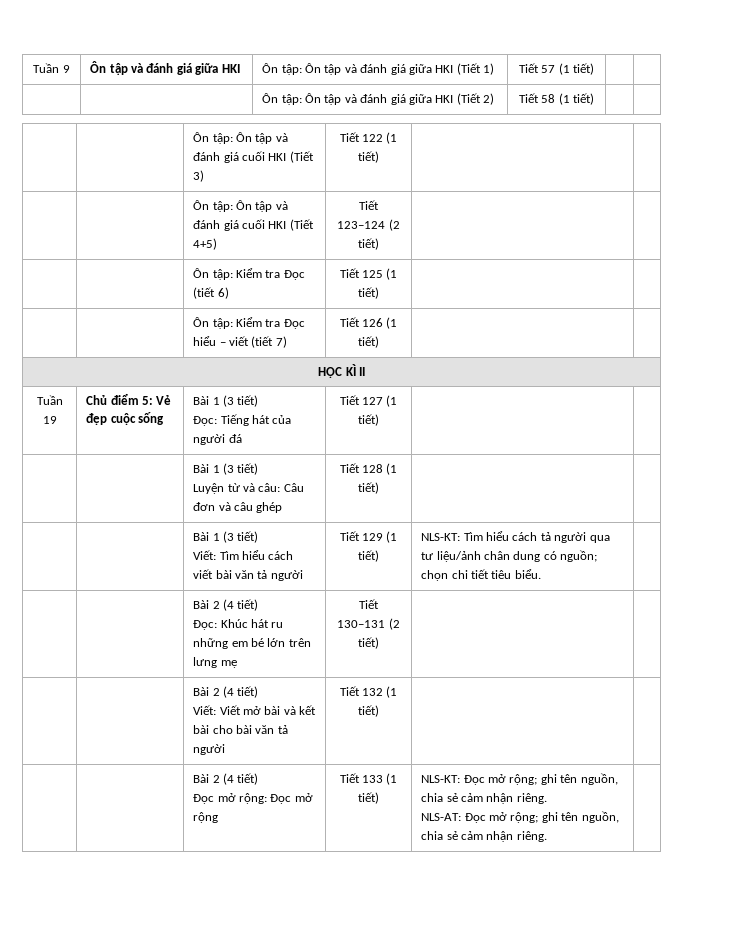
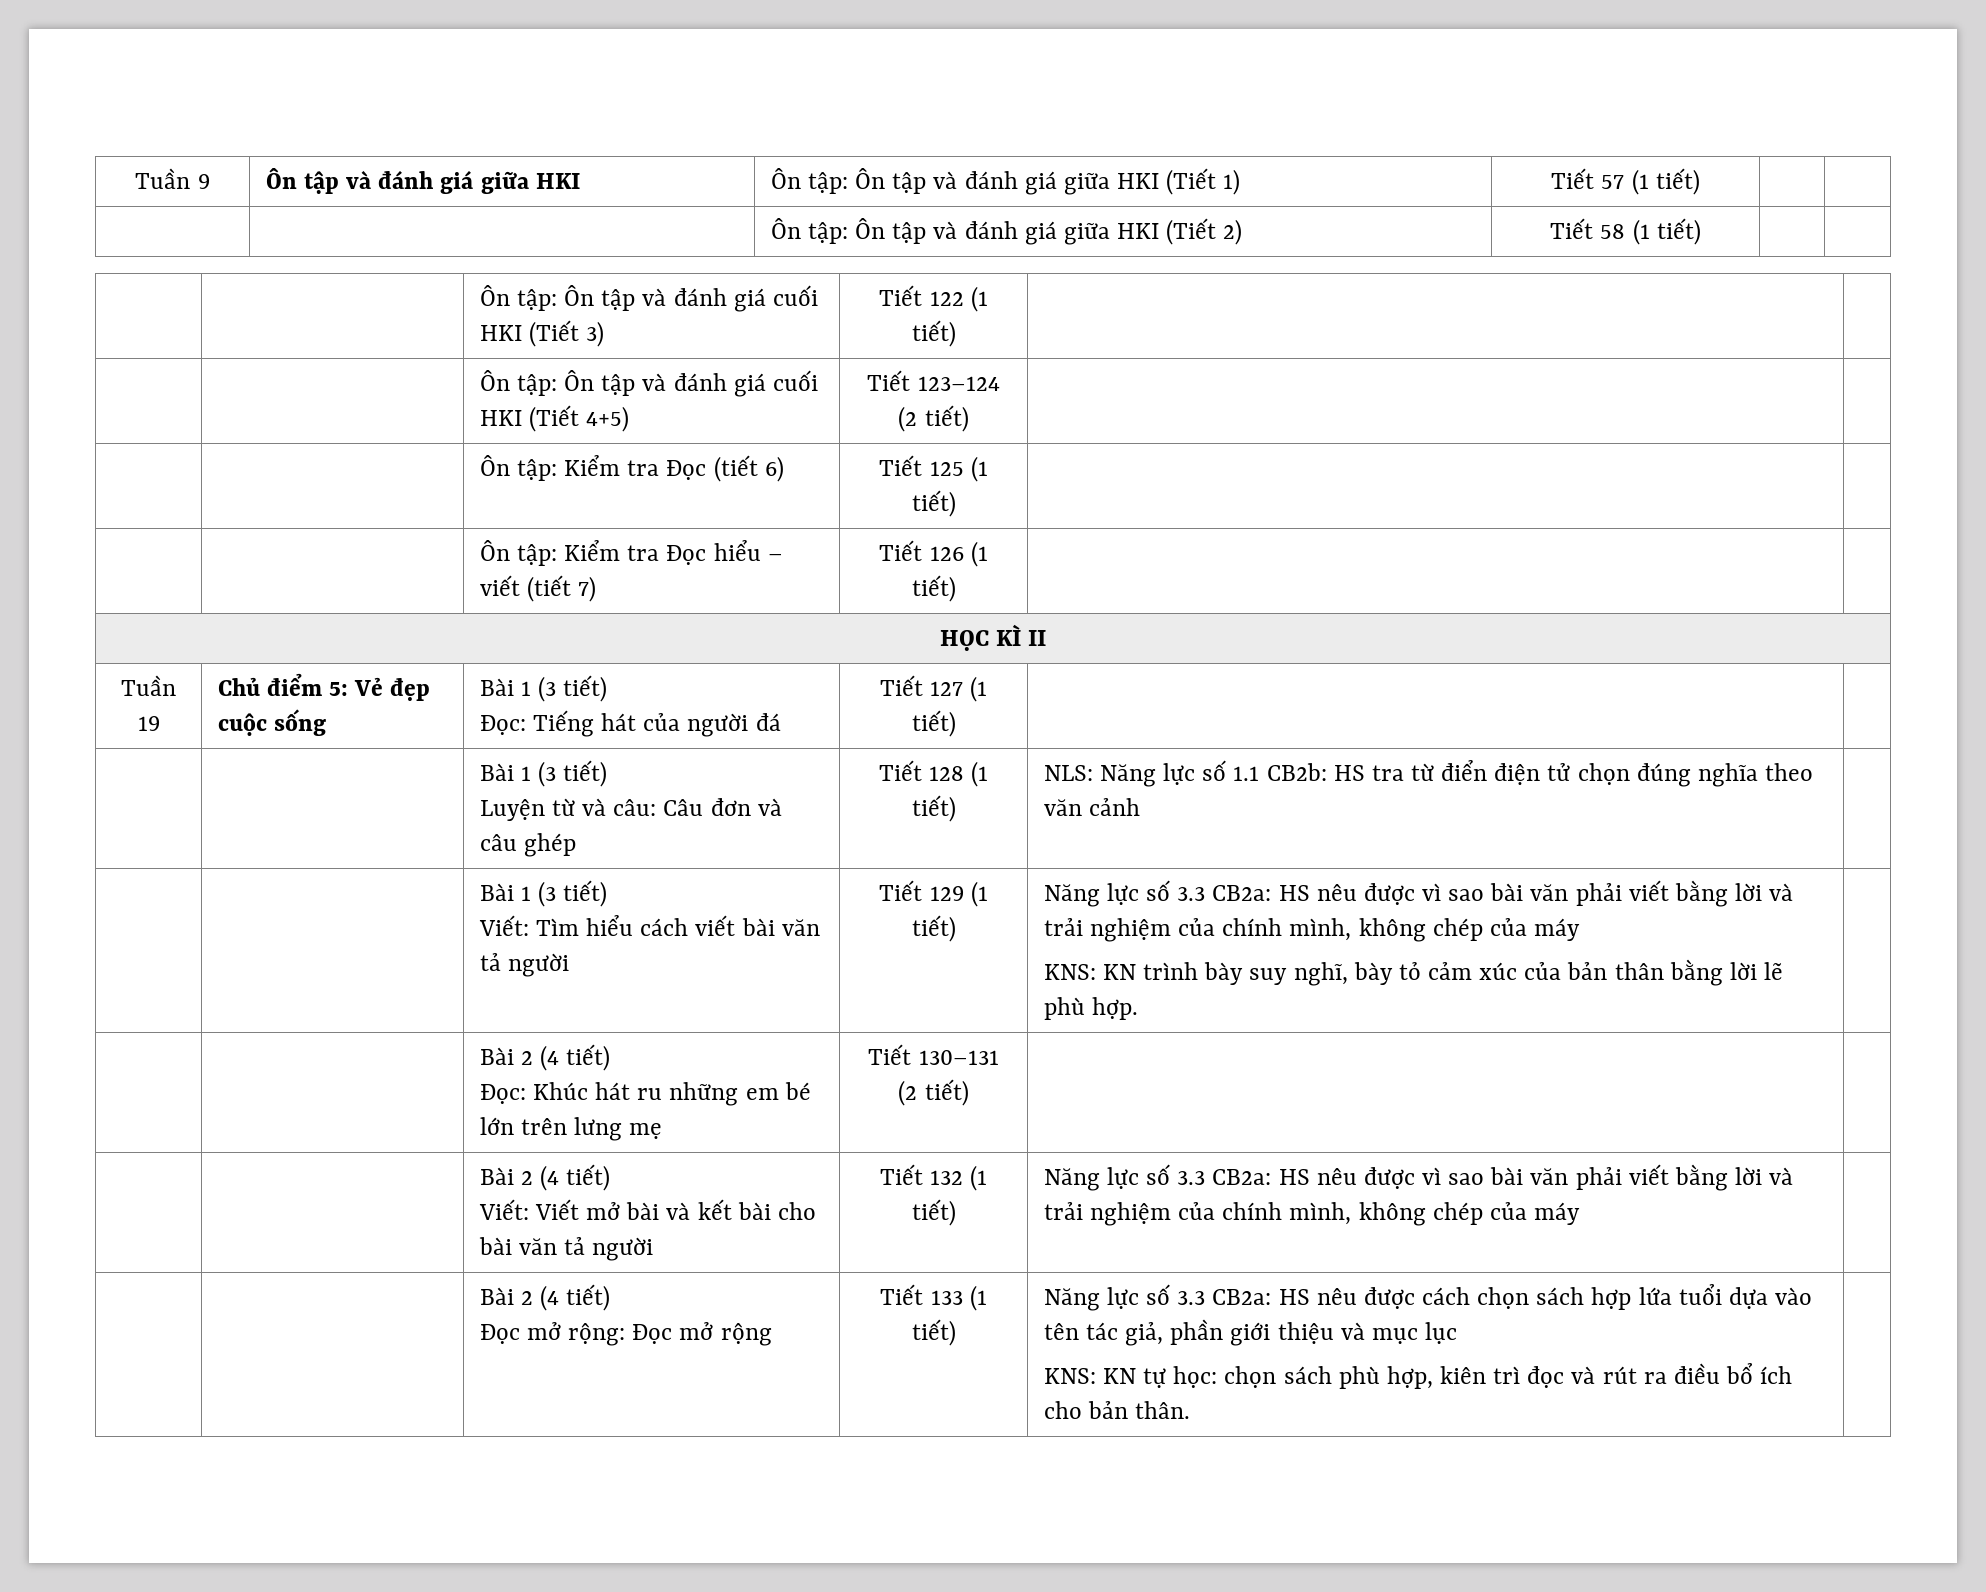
(379, 488) none -> [1043,760,1814,787] [1043,798,1140,816] NLS: Năng lực số 1.1 CB2b: HS tra từ điển điện tử chọn đúng nghĩa theo văn cảnh
[421,531,610,543] [421,550,598,562] [421,569,541,581] NLS-KT: Tìm hiểu cách tả người qua tư liệu/ảnh chân dung có nguồn; chọn chi tiết tiêu biểu. -> [1043,880,1794,907] [1043,918,1580,942] [1043,959,1784,986] [1043,997,1138,1020] Năng lực số 3.3 CB2a: HS nêu được vì sao bài văn phải viết bằng lời và trải nghiệm của chính mình, không chép của máy // KNS: KN trình bày suy nghĩ, bày tỏ cảm xúc của bản thân bằng lời lẽ phù hợp.
(379, 711) none -> [1043,1164,1794,1191] [1043,1202,1580,1226] Năng lực số 3.3 CB2a: HS nêu được vì sao bài văn phải viết bằng lời và trải nghiệm của chính mình, không chép của máy
[421,773,618,785] [421,793,547,804] [421,811,619,823] [421,831,547,842] NLS-KT: Đọc mở rộng; ghi tên nguồn, chia sẻ cảm nhận riêng. // NLS-AT: Đọc mở rộng; ghi tên nguồn, chia sẻ cảm nhận riêng. -> [1043,1284,1813,1311] [1043,1319,1457,1346] [1043,1363,1793,1389] [1043,1401,1191,1419] Năng lực số 3.3 CB2a: HS nêu được cách chọn sách hợp lứa tuổi dựa vào tên tác giả, phần giới thiệu và mục lục // KNS: KN tự học: chọn sách phù hợp, kiên trì đọc và rút ra điều bổ ích cho bản thân.

